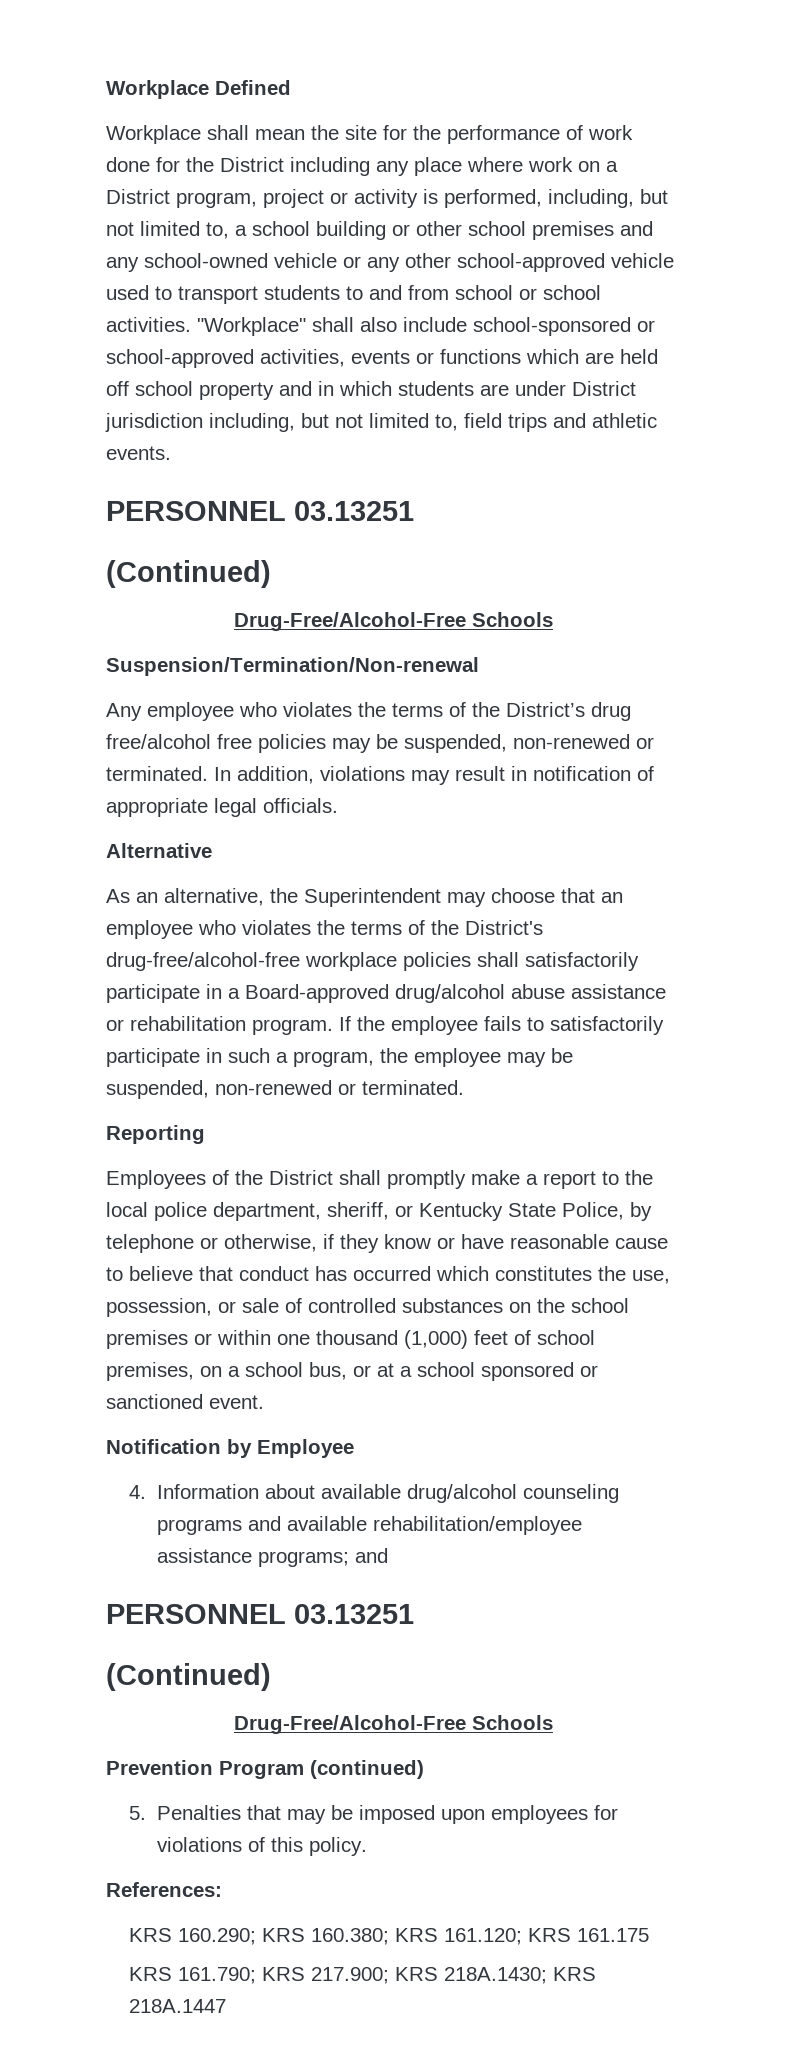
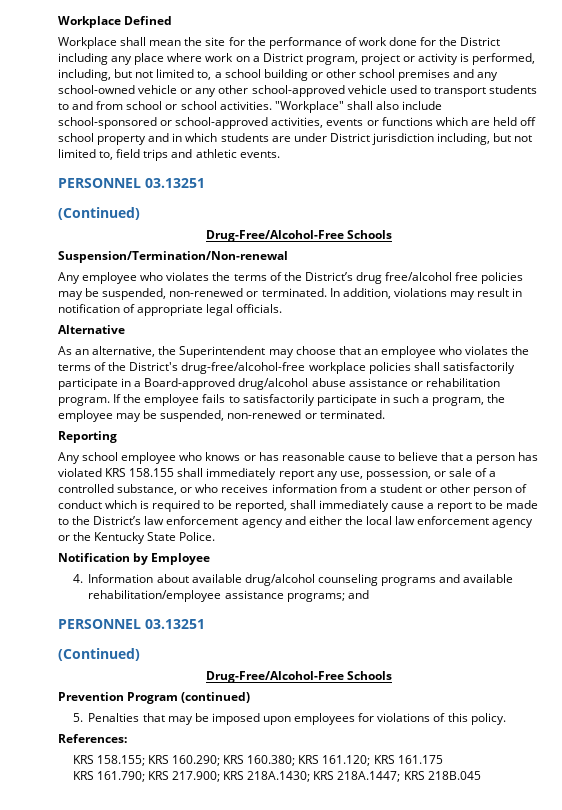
[106,1170,653,1189] [106,1202,652,1221] [106,1234,504,1253] Employees of the District shall promptly make a report to the local police department, sheriff, or Kentucky State Police, by telephone or otherwise, if they know or have -> [58,452,279,464] Any school employee who knows or has
[239,1266,626,1281] conduct has occurred which constitutes the -> [466,452,539,464] [58,468,338,480] a person has violated KRS 158.155 shall immediately report any
[308,1298,629,1313] [106,1330,595,1349] [106,1362,598,1381] [106,1394,264,1409] controlled substances on the school premises or within one thousand (1,000) feet of school premises, on a school bus, or at a school sponsored or sanctioned event. -> [489,471,497,477] [58,484,528,496] [58,500,539,512] [58,516,534,528] [58,532,216,544] a controlled substance, or who receives information from a student or other person of conduct which is required to be reported, shall immediately cause a report to be made to the District’s law enforcement agency and either the local law enforcement agency or the Kentucky State Police.
(173, 1935) none -> [96,755,169,766] 158.155; KRS
[129,1999,227,2013] 218A.1447 -> [337,771,481,782] 218A.1447; KRS 218B.045

